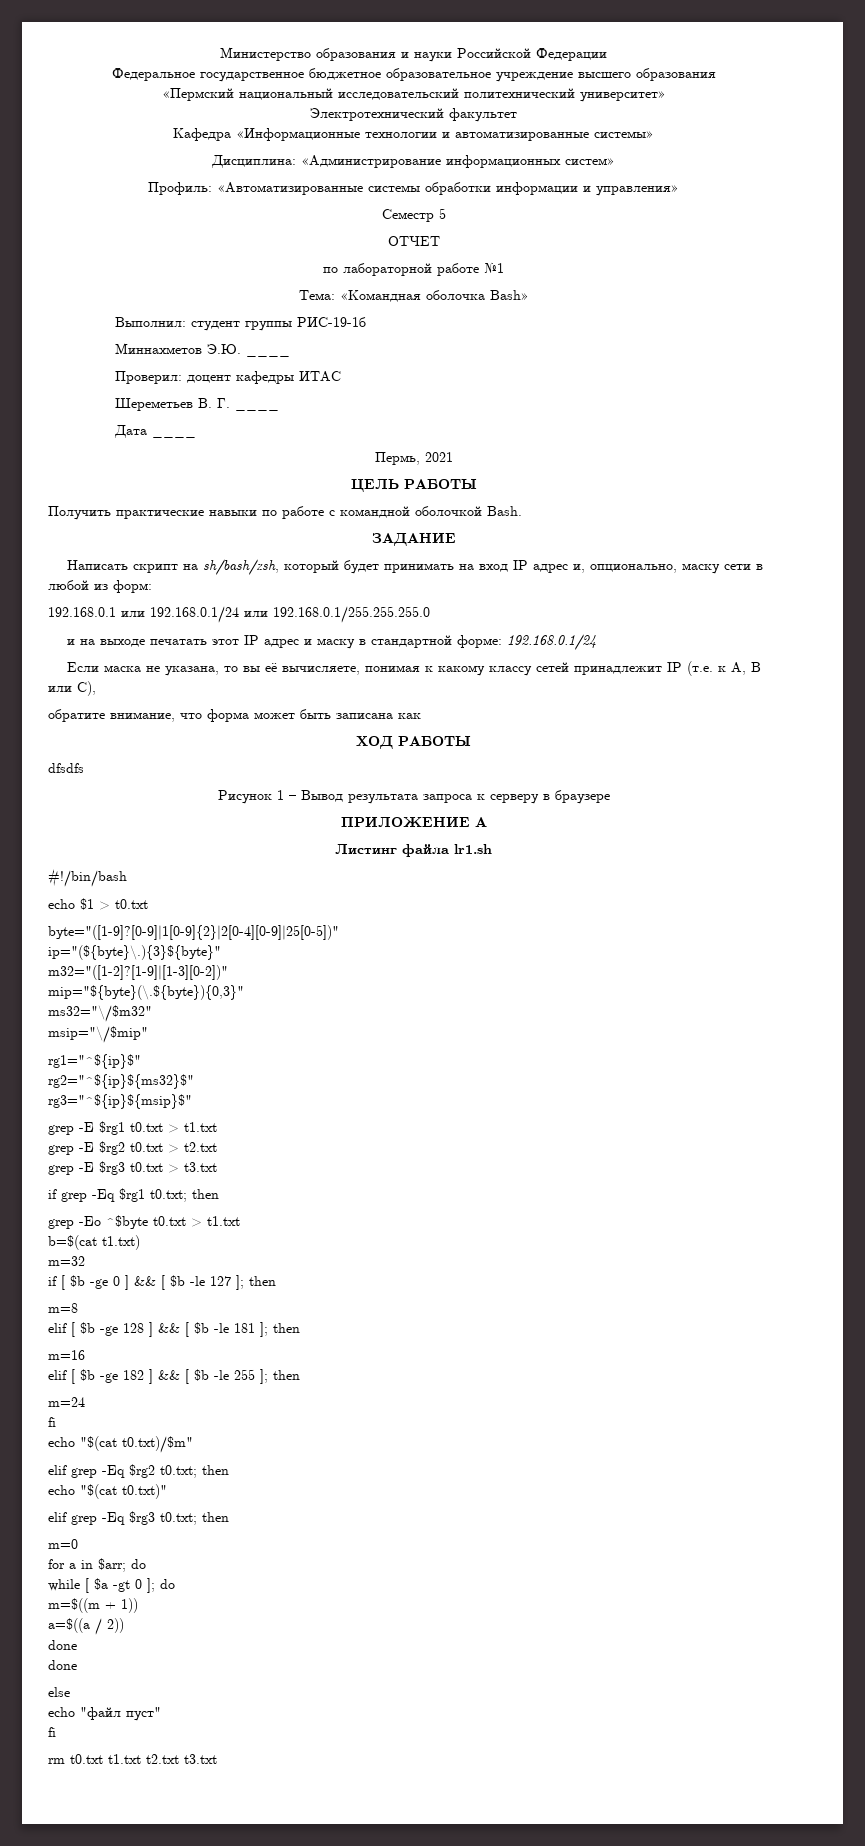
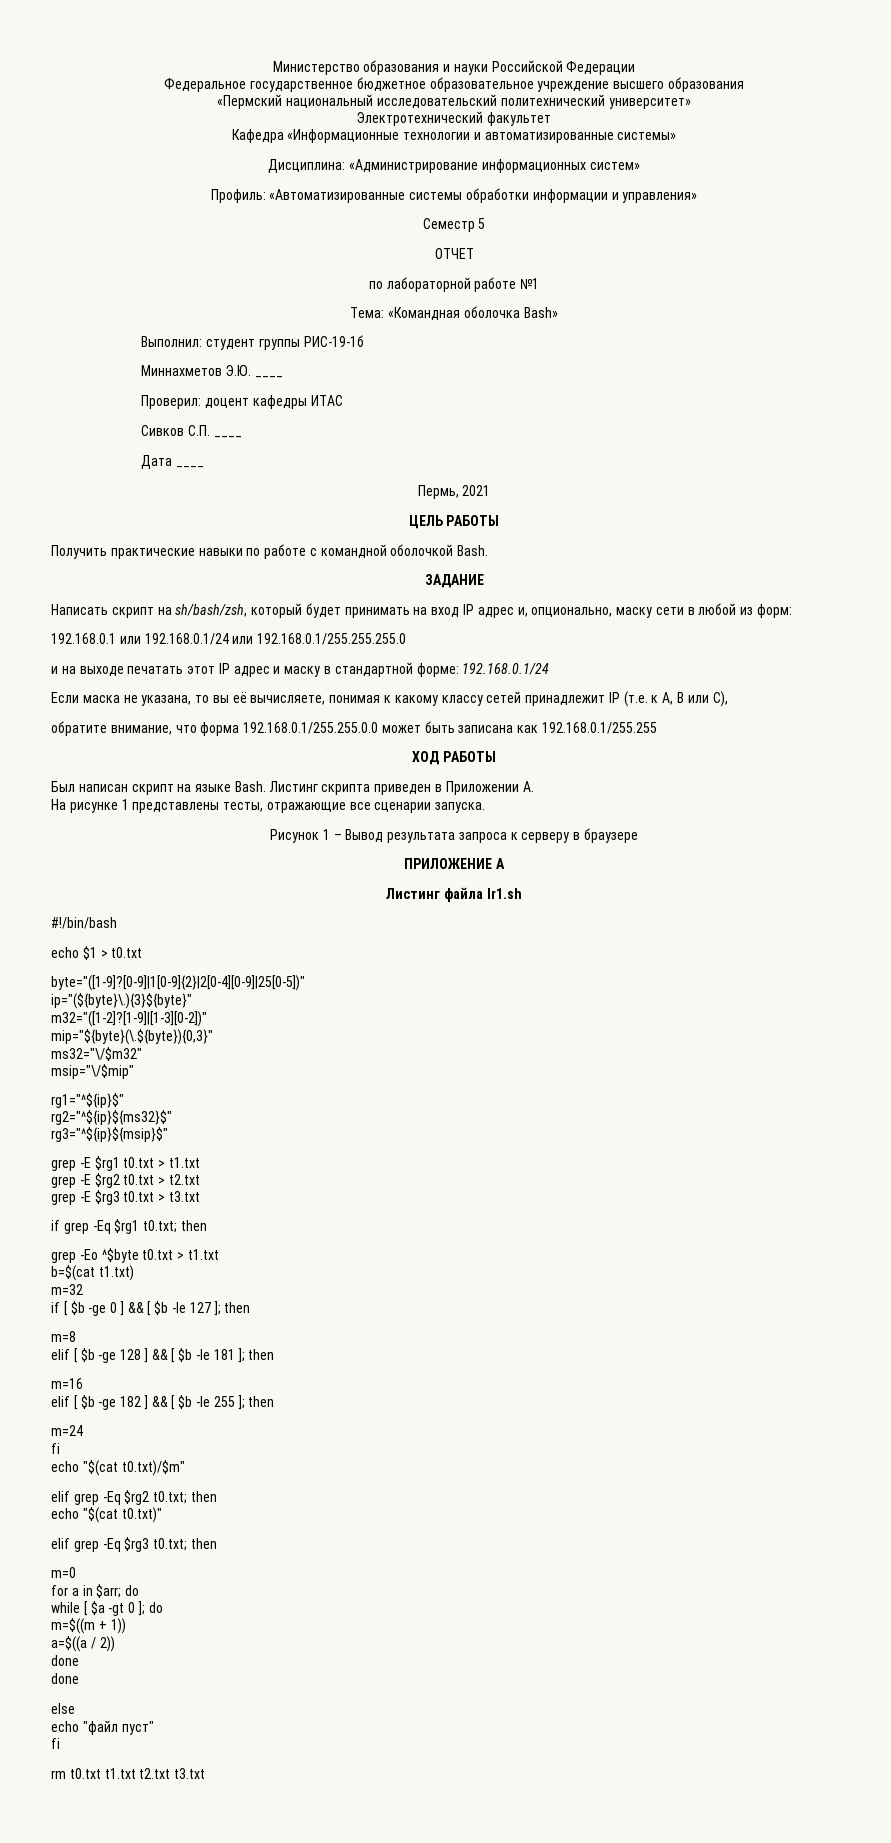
[115,398,231,411] Шереметьев В. Г. -> [141,425,211,436] Сивков С.П.
(249, 715) none -> [243,722,379,734] 192.168.0.1/255.255.0.0
(421, 716) none -> [542,722,658,734] 192.168.0.1/255.255
[48,763,84,773] dfsdfs -> [51,781,534,795] [51,799,486,813] Был написан скрипт на языке Bash. Листинг скрипта приведен в Приложении А. // На рисунке 1 представлены тесты, отражающие все сценарии запуска.

